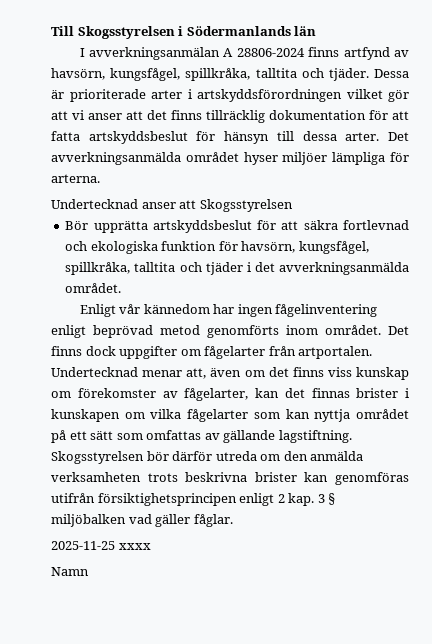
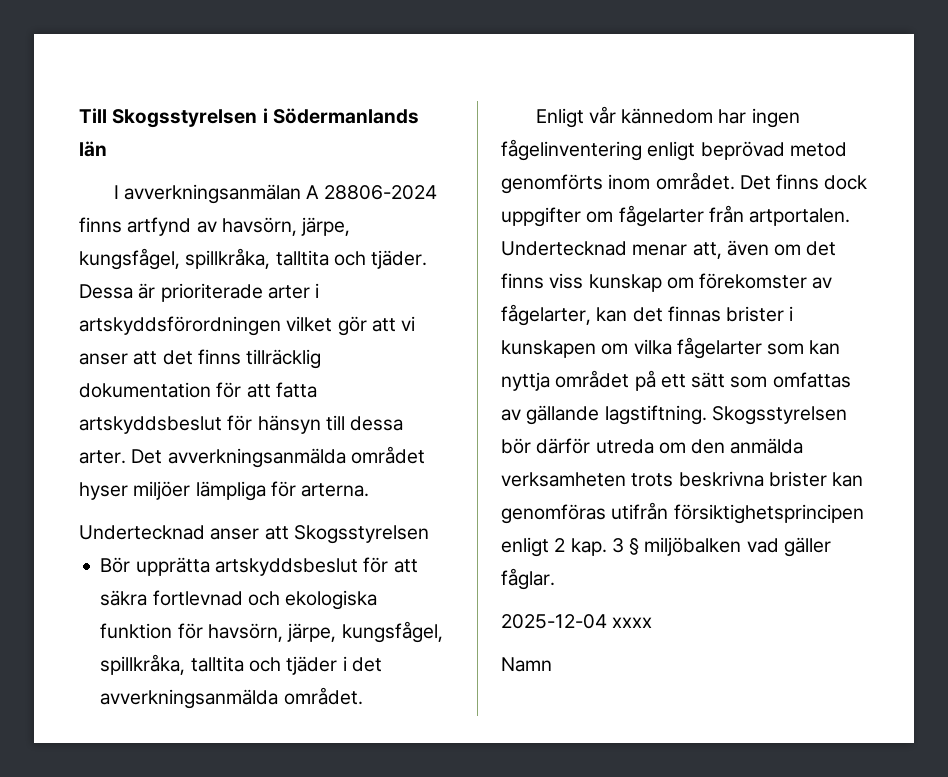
(105, 74) none -> [301,217,351,236] järpe,
(296, 247) none -> [287,623,337,642] järpe,
[51,541,115,550] 2025-11-25 -> [501,614,607,629] 2025-12-04

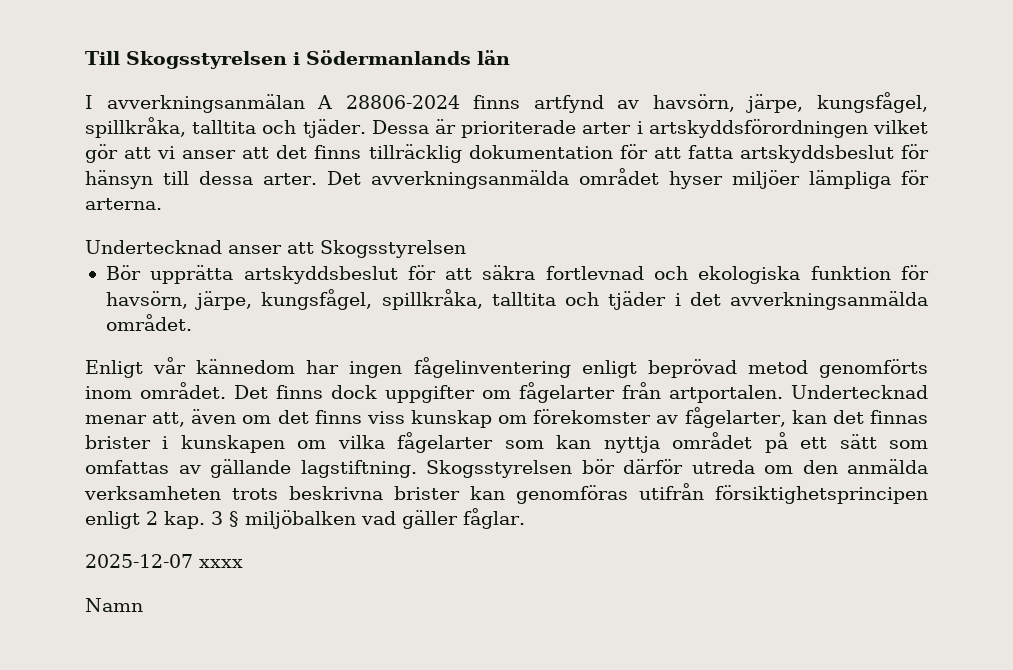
[501,614,607,629] 2025-12-04 -> [85,554,193,568] 2025-12-07

